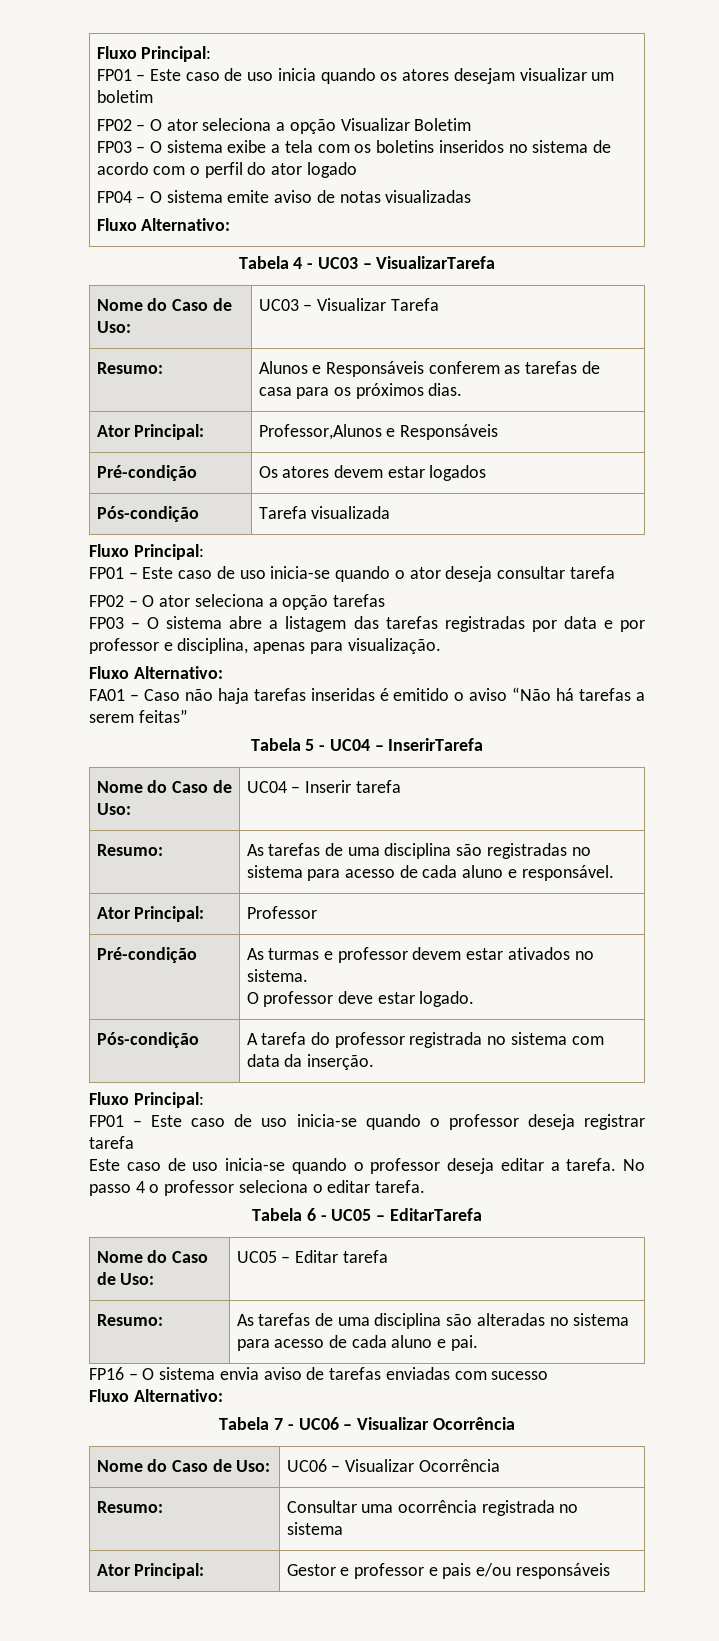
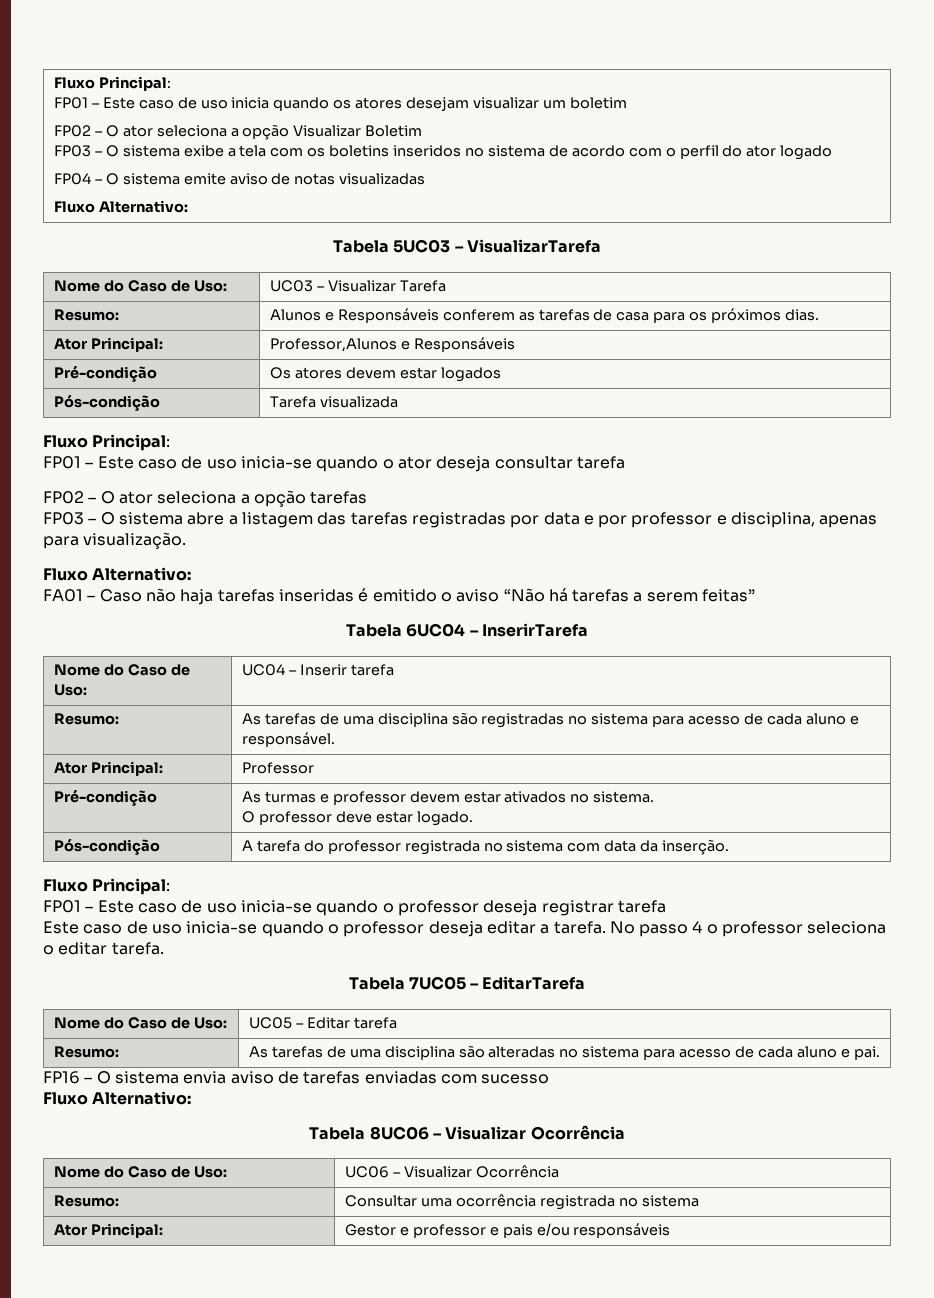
[293,257,358,269] 4 - UC03 -> [393,239,451,253] 5UC03
[305,739,370,751] 5 - UC04 -> [406,623,466,637] 6UC04
[306,1208,372,1221] 6 - UC05 -> [408,976,466,990] 7UC05
[274,1417,339,1430] 7 - UC06 -> [369,1126,429,1140] 8UC06

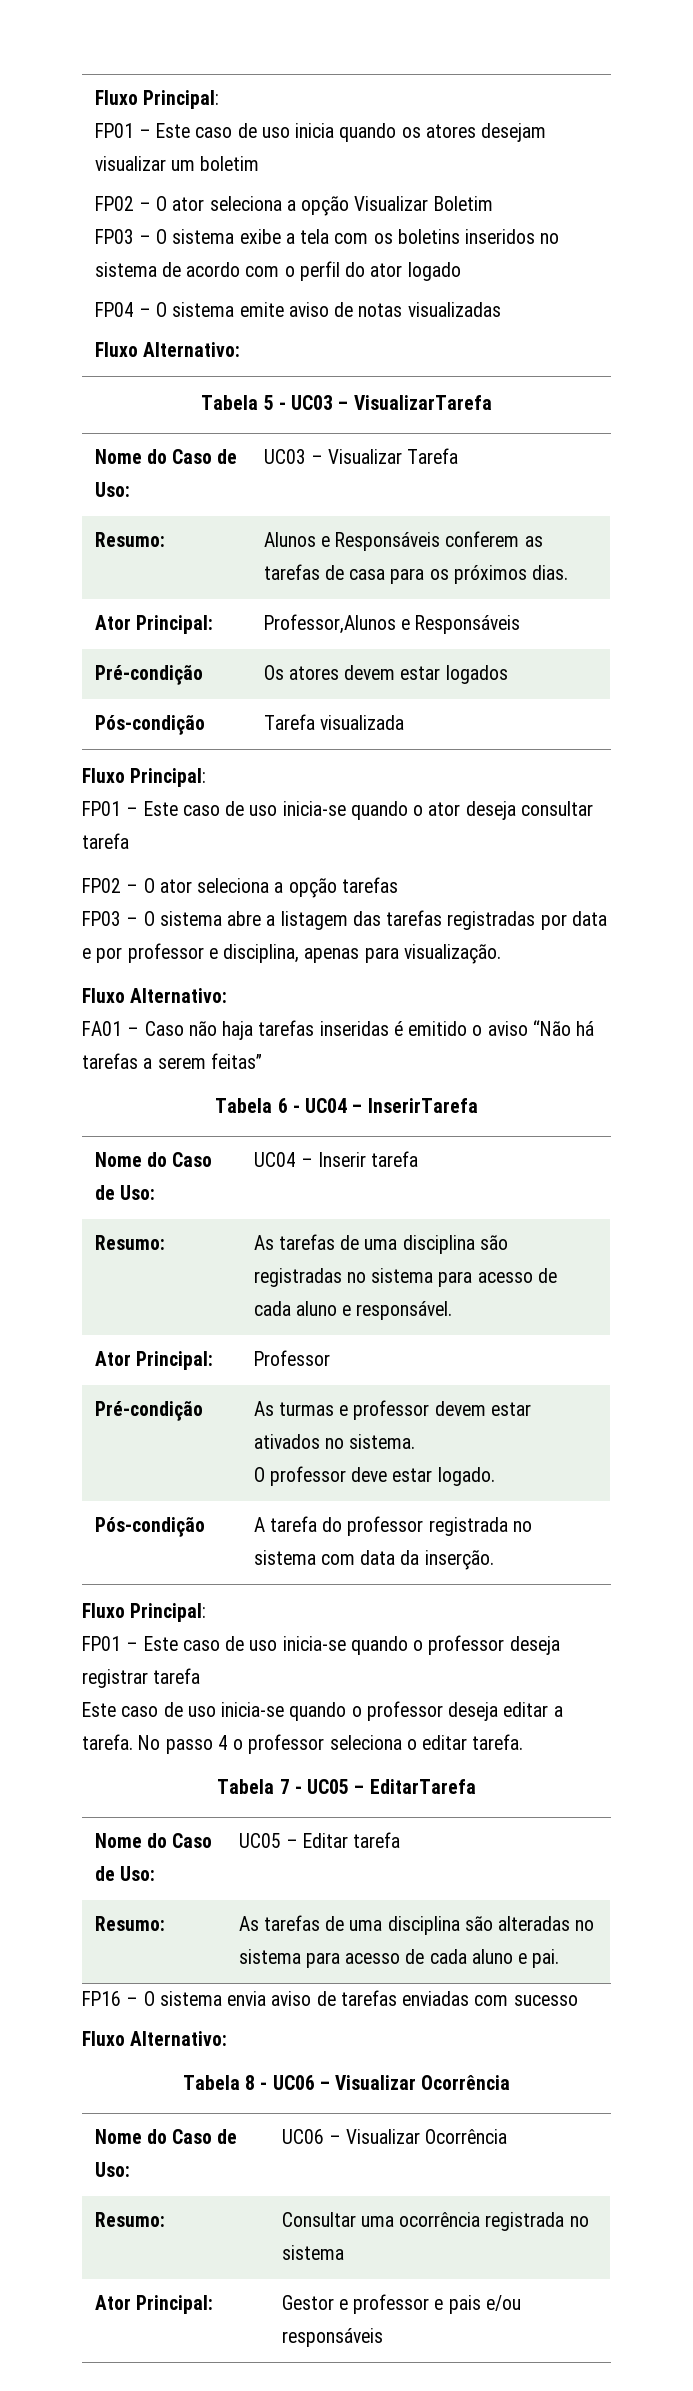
[393,239,451,253] 5UC03 -> [263,395,334,410] 5 - UC03
[406,623,466,637] 6UC04 -> [277,1098,348,1113] 6 - UC04
[408,976,466,990] 7UC05 -> [279,1779,350,1794] 7 - UC05
[369,1126,429,1140] 8UC06 -> [244,2075,315,2090] 8 - UC06

